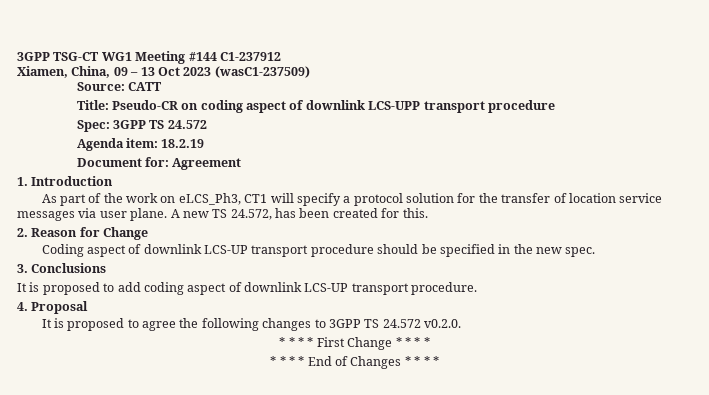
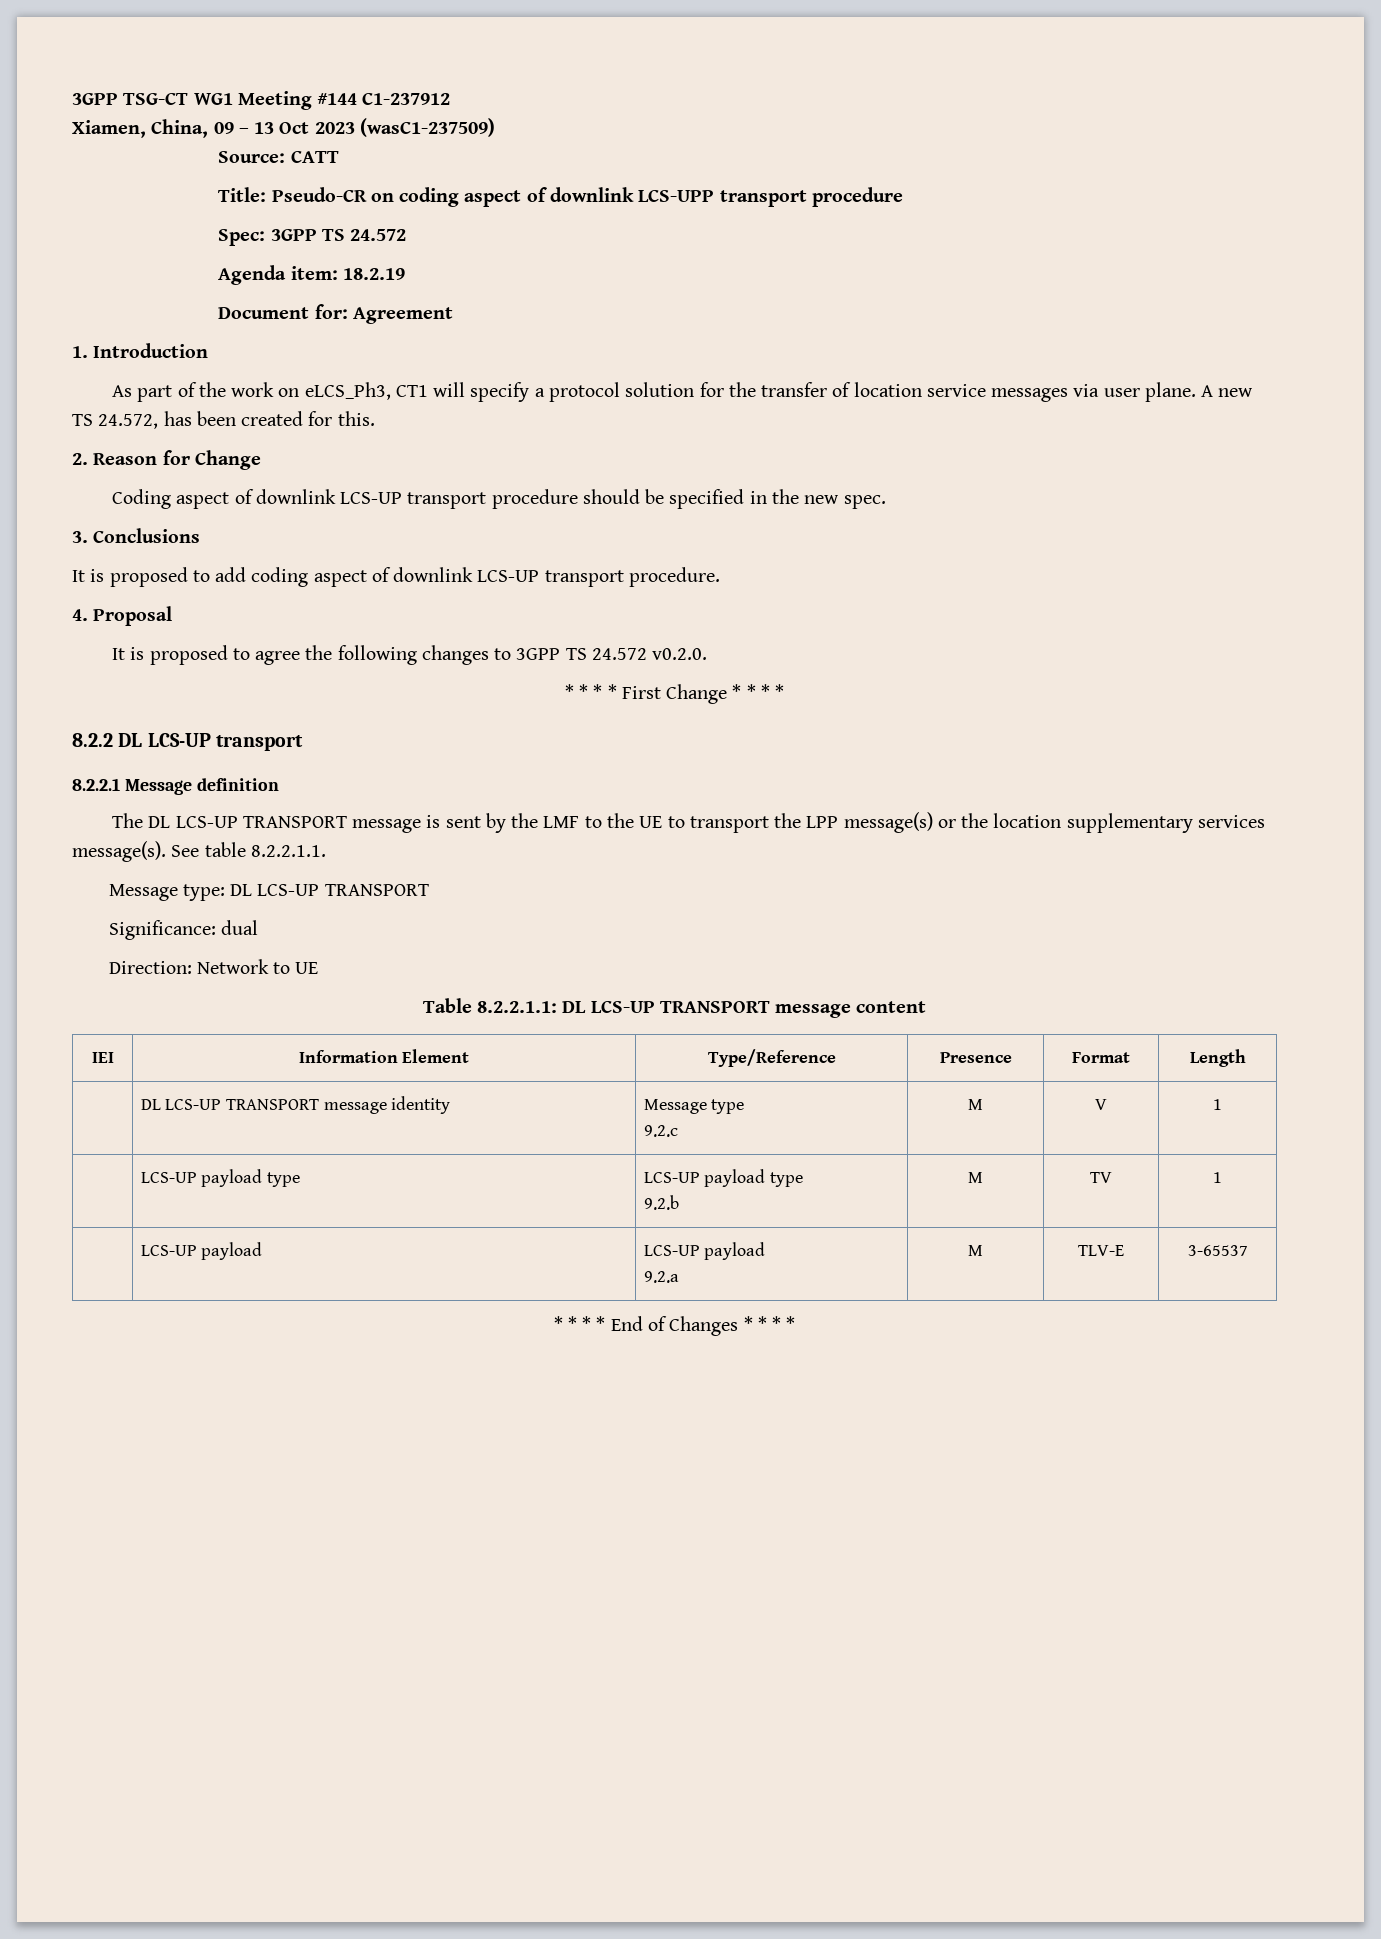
(430, 342) none -> [72,733,304,751] [72,778,279,795] [112,812,1265,833] [72,841,326,862] [108,884,429,901] [108,920,258,940] [108,959,319,974] [422,998,927,1018] [91,1052,114,1063] [298,1049,470,1063] [707,1049,836,1067] [939,1052,1012,1063] [1072,1052,1130,1063] [1189,1049,1246,1067] [140,1096,451,1114] [643,1099,745,1114] [643,1125,678,1137] [968,1099,983,1110] [1095,1099,1107,1110] [1213,1099,1222,1110] [140,1169,300,1187] [643,1169,803,1187] [643,1195,679,1210] [968,1172,983,1183] [1090,1172,1112,1183] [1213,1172,1222,1183] [140,1242,263,1260] [643,1242,766,1260] [643,1271,679,1283] [968,1245,983,1256] [1078,1245,1124,1256] [1187,1245,1248,1256] // 8.2.2 DL LCS-UP transport // 8.2.2.1 Message definition // The DL LCS-UP TRANSPORT message is sent by the LMF to the UE to transport the LPP message(s) or the location supplementary services message(s). See table 8.2.2.1.1. // Message type: DL LCS-UP TRANSPORT // Significance: dual // Direction: Network to UE // Table 8.2.2.1.1: DL LCS-UP TRANSPORT message content // IEI | Information Element | Type/Reference | Presence | Format | Length // | DL LCS-UP TRANSPORT message identity | Message type // 9.2.c | M | V | 1 // | LCS-UP payload type | LCS-UP payload type // 9.2.b | M | TV | 1 // | LCS-UP payload | LCS-UP payload // 9.2.a | M | TLV-E | 3-65537

